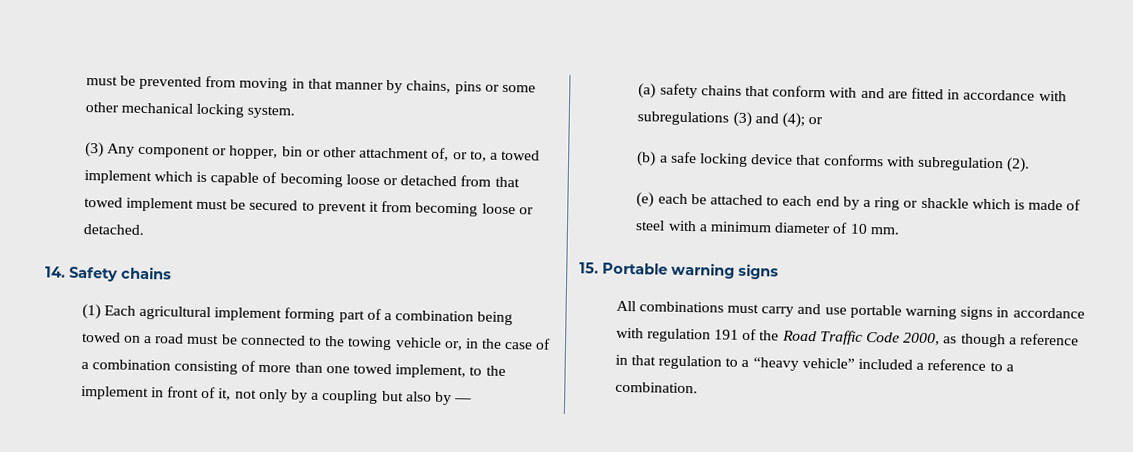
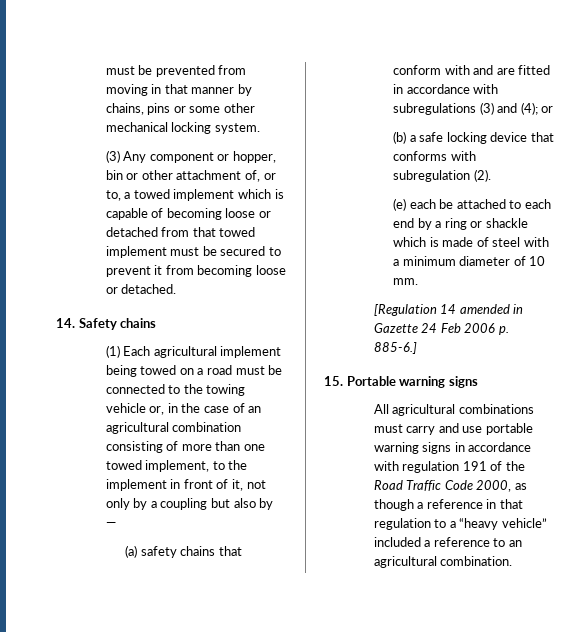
[284,307,475,323] forming part of a combination -> (282, 352) none
[80,361,89,370] a -> [248,406,262,413] [105,422,169,434] an agricultural
(900, 231) none -> [373,304,524,316] [373,323,509,335] [373,342,417,354] // [Regulation 14 amended in Gazette 24 Feb 2006 p. 885-6.]
(636, 306) none -> [392,404,456,416] agricultural
[1005,364,1014,372] a -> [508,540,522,547] [373,556,437,568] an agricultural

